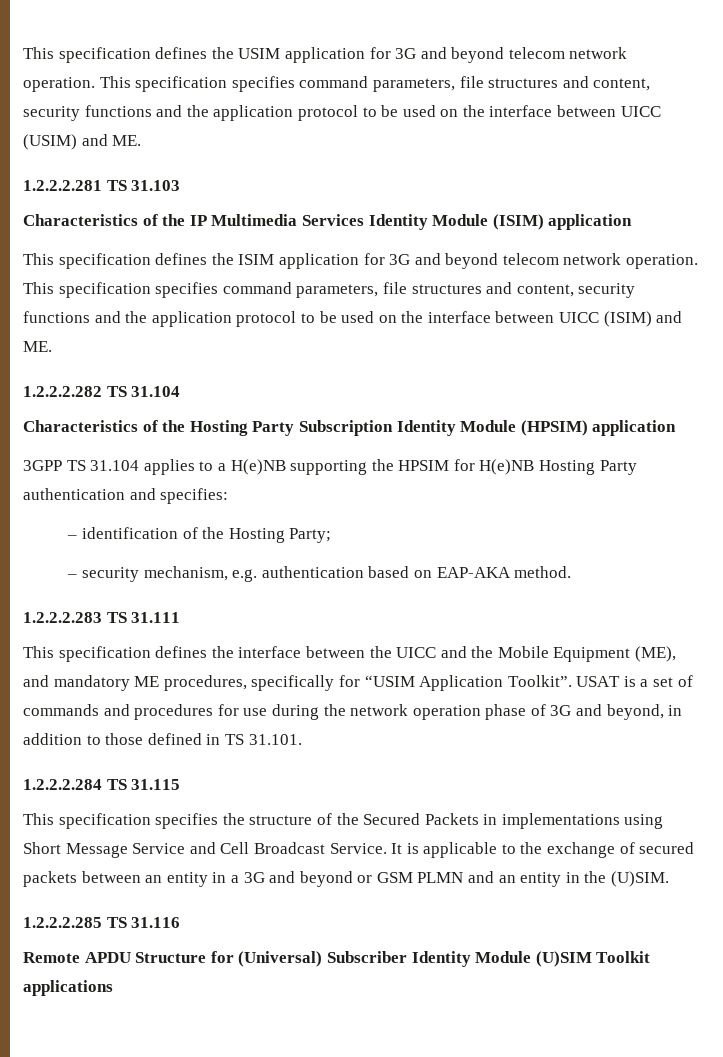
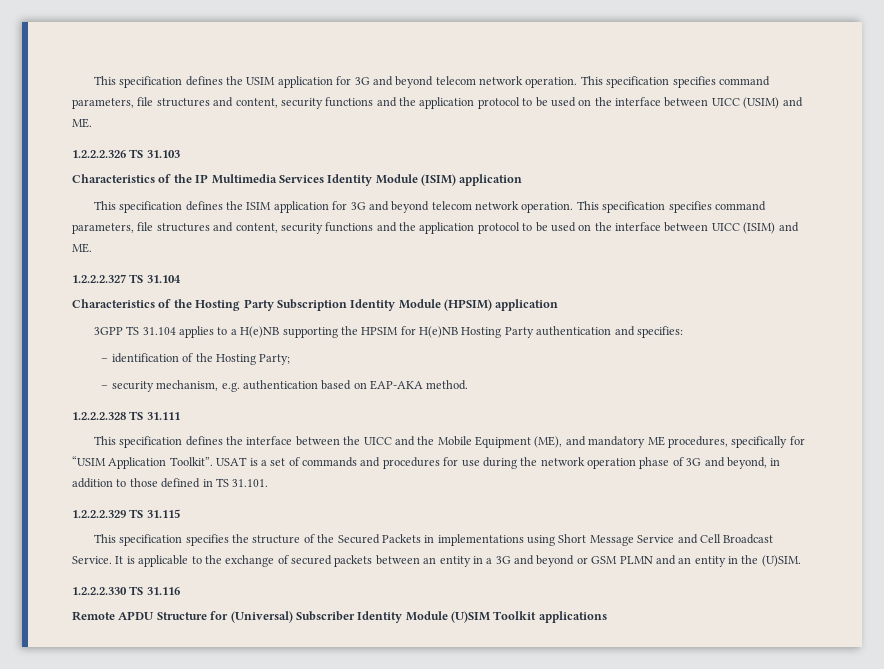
[23,180,102,191] 1.2.2.2.281 -> [72,150,126,158] 1.2.2.2.326
[23,386,102,397] 1.2.2.2.282 -> [72,274,126,283] 1.2.2.2.327
[23,612,102,623] 1.2.2.2.283 -> [72,412,126,420] 1.2.2.2.328
[23,779,102,790] 1.2.2.2.284 -> [72,510,126,518] 1.2.2.2.329
[23,917,102,928] 1.2.2.2.285 -> [72,587,127,595] 1.2.2.2.330

